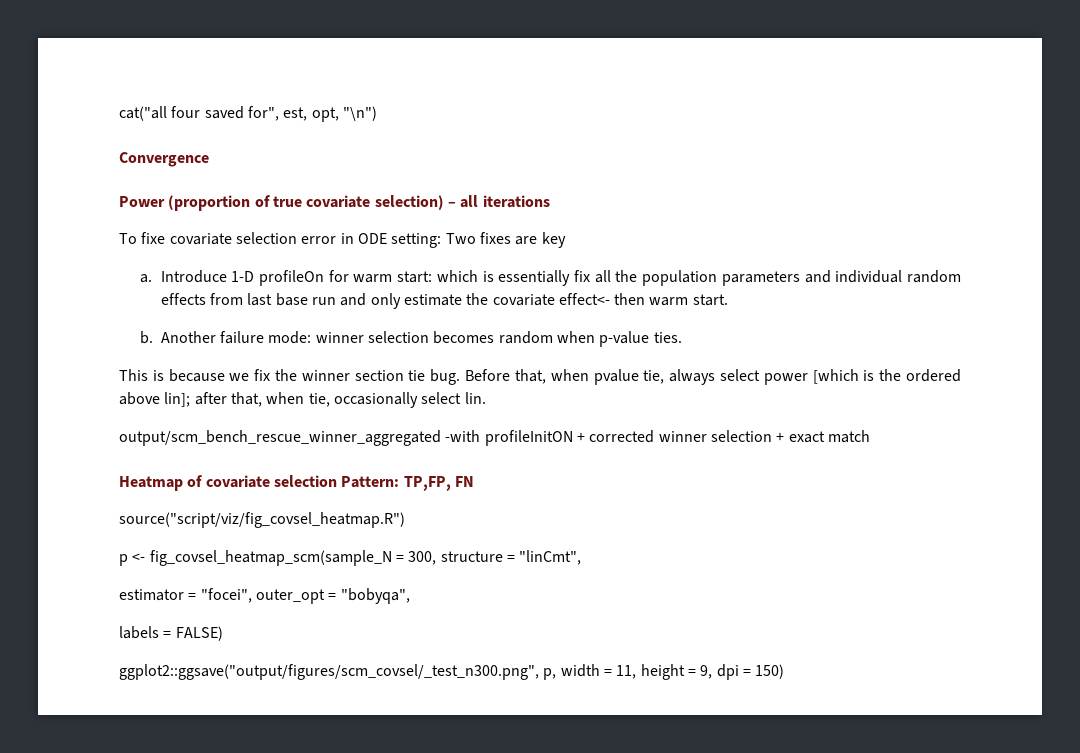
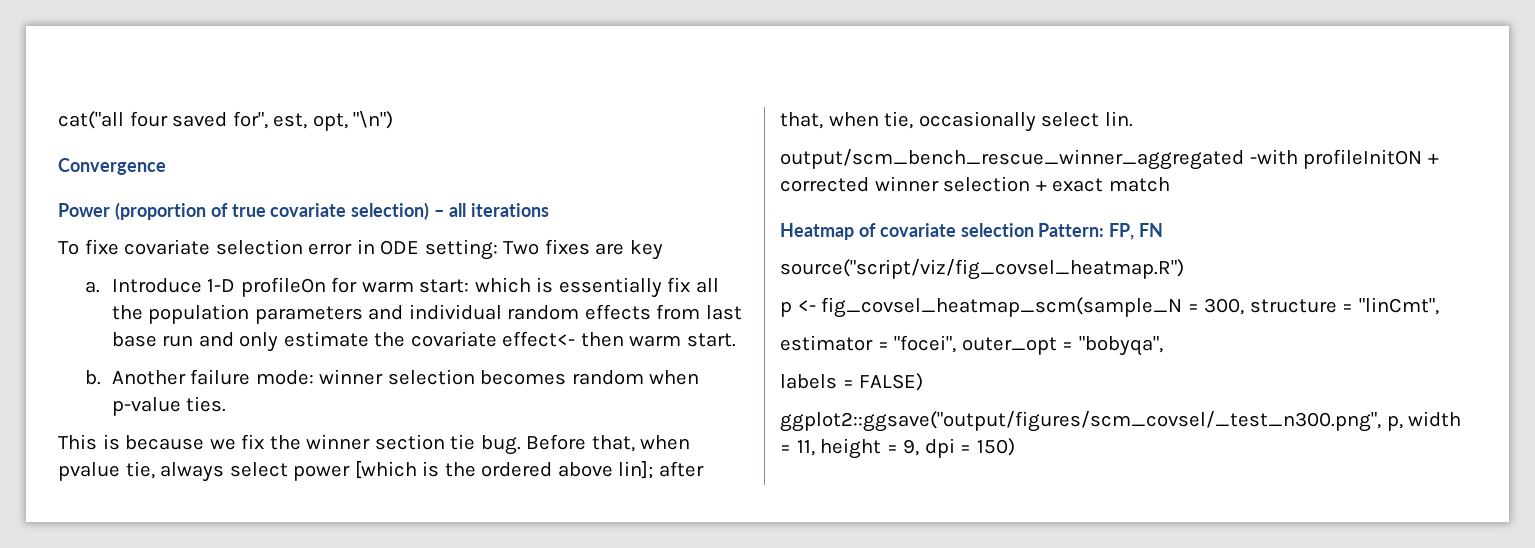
[403,476,451,491] TP,FP, -> [1109,223,1135,240] FP,

